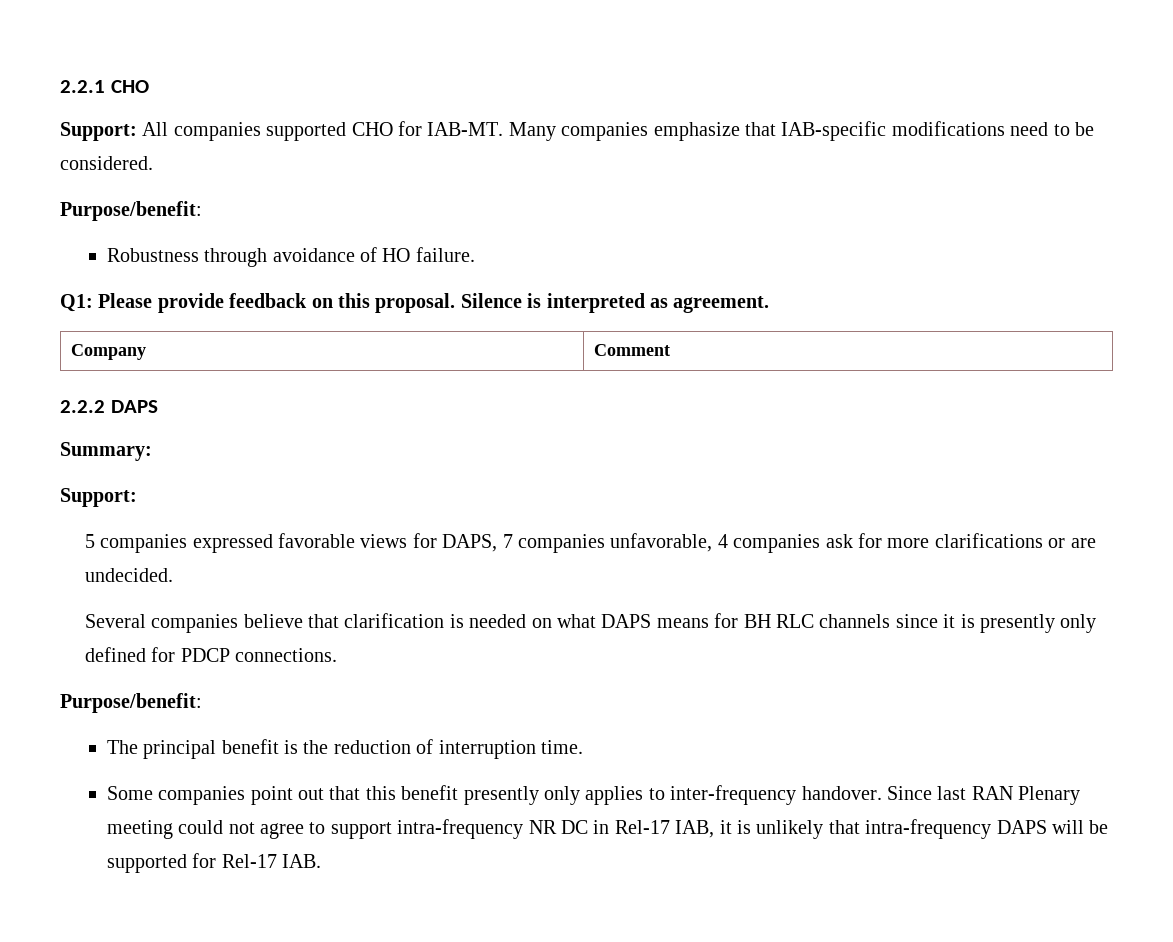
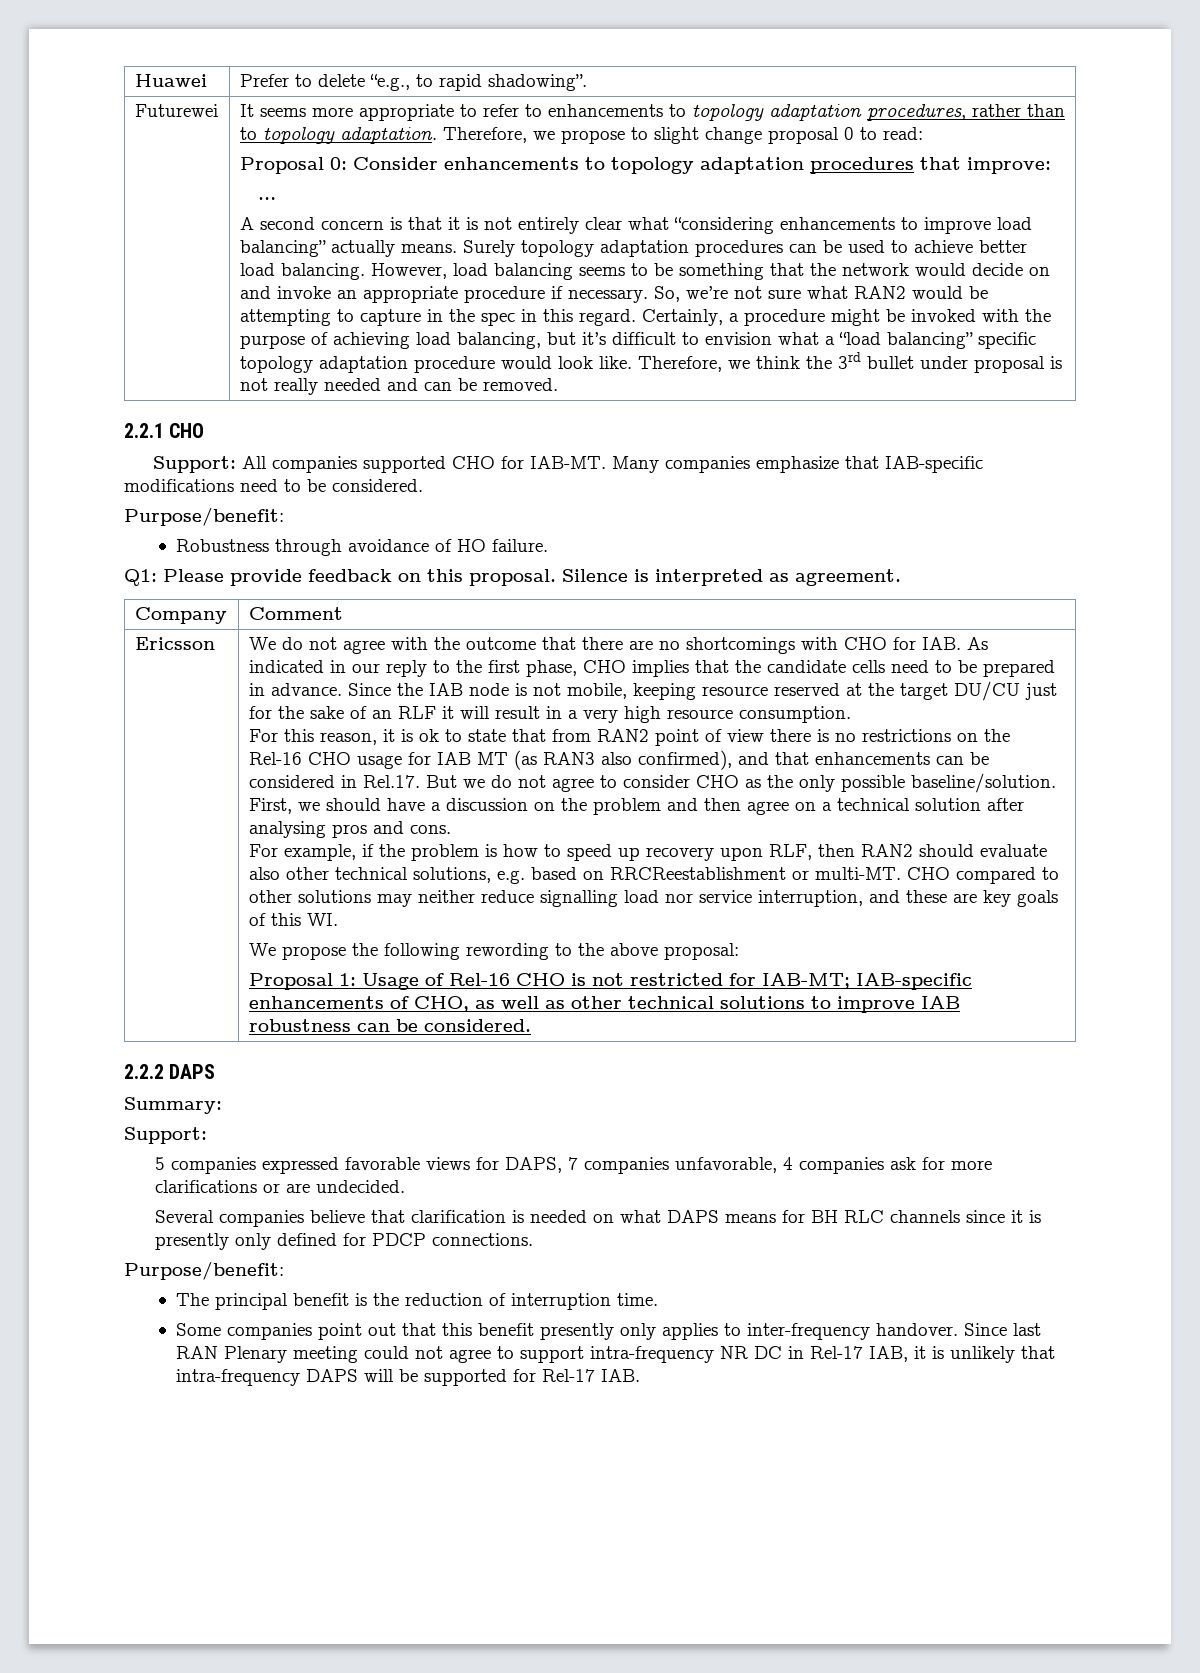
(60, 86) none -> [134,74,207,87] [239,74,587,91] [134,104,218,117] [239,104,1065,121] [239,127,923,144] [239,157,1051,174] [258,197,277,200] [239,217,1032,234] [239,240,1027,257] [239,263,1050,280] [239,286,988,303] [239,309,1051,326] [239,332,1036,349] [239,352,1062,373] [239,378,558,395] Huawei | Prefer to delete “e.g., to rapid shadowing”. // Futurewei | It seems more appropriate to refer to enhancements to topology adaptation procedures, rather than to topology adaptation. Therefore, we propose to slight change proposal 0 to read: // Proposal 0: Consider enhancements to topology adaptation procedures that improve: // … // A second concern is that it is not entirely clear what “considering enhancements to improve load balancing” actually means. Surely topology adaptation procedures can be used to achieve better load balancing. However, load balancing seems to be something that the network would decide on and invoke an appropriate procedure if necessary. So, we’re not sure what RAN2 would be attempting to capture in the spec in this regard. Certainly, a procedure might be invoked with the purpose of achieving load balancing, but it’s difficult to envision what a “load balancing” specific topology adaptation procedure would look like. Therefore, we think the 3rd bullet under proposal is not really needed and can be removed. //
(670, 350) none -> [134,637,215,650] [248,637,988,654] [248,660,1055,677] [248,681,1057,701] [248,706,851,723] [248,729,1010,746] [248,750,989,770] [248,773,1056,793] [248,798,1024,815] [248,821,451,838] [248,844,1047,861] [248,867,1059,884] [248,890,1058,907] [248,913,338,926] [248,943,739,960] [248,973,972,990] [248,996,960,1013] [248,1019,531,1032] // Ericsson | We do not agree with the outcome that there are no shortcomings with CHO for IAB. As indicated in our reply to the first phase, CHO implies that the candidate cells need to be prepared in advance. Since the IAB node is not mobile, keeping resource reserved at the target DU/CU just for the sake of an RLF it will result in a very high resource consumption. // For this reason, it is ok to state that from RAN2 point of view there is no restrictions on the Rel-16 CHO usage for IAB MT (as RAN3 also confirmed), and that enhancements can be considered in Rel.17. But we do not agree to consider CHO as the only possible baseline/solution. First, we should have a discussion on the problem and then agree on a technical solution after analysing pros and cons. // For example, if the problem is how to speed up recovery upon RLF, then RAN2 should evaluate also other technical solutions, e.g. based on RRCReestablishment or multi-MT. CHO compared to other solutions may neither reduce signalling load nor service interruption, and these are key goals of this WI. // We propose the following rewording to the above proposal: // Proposal 1: Usage of Rel-16 CHO is not restricted for IAB-MT; IAB-specific enhancements of CHO, as well as other technical solutions to improve IAB robustness can be considered.

